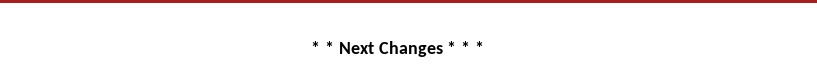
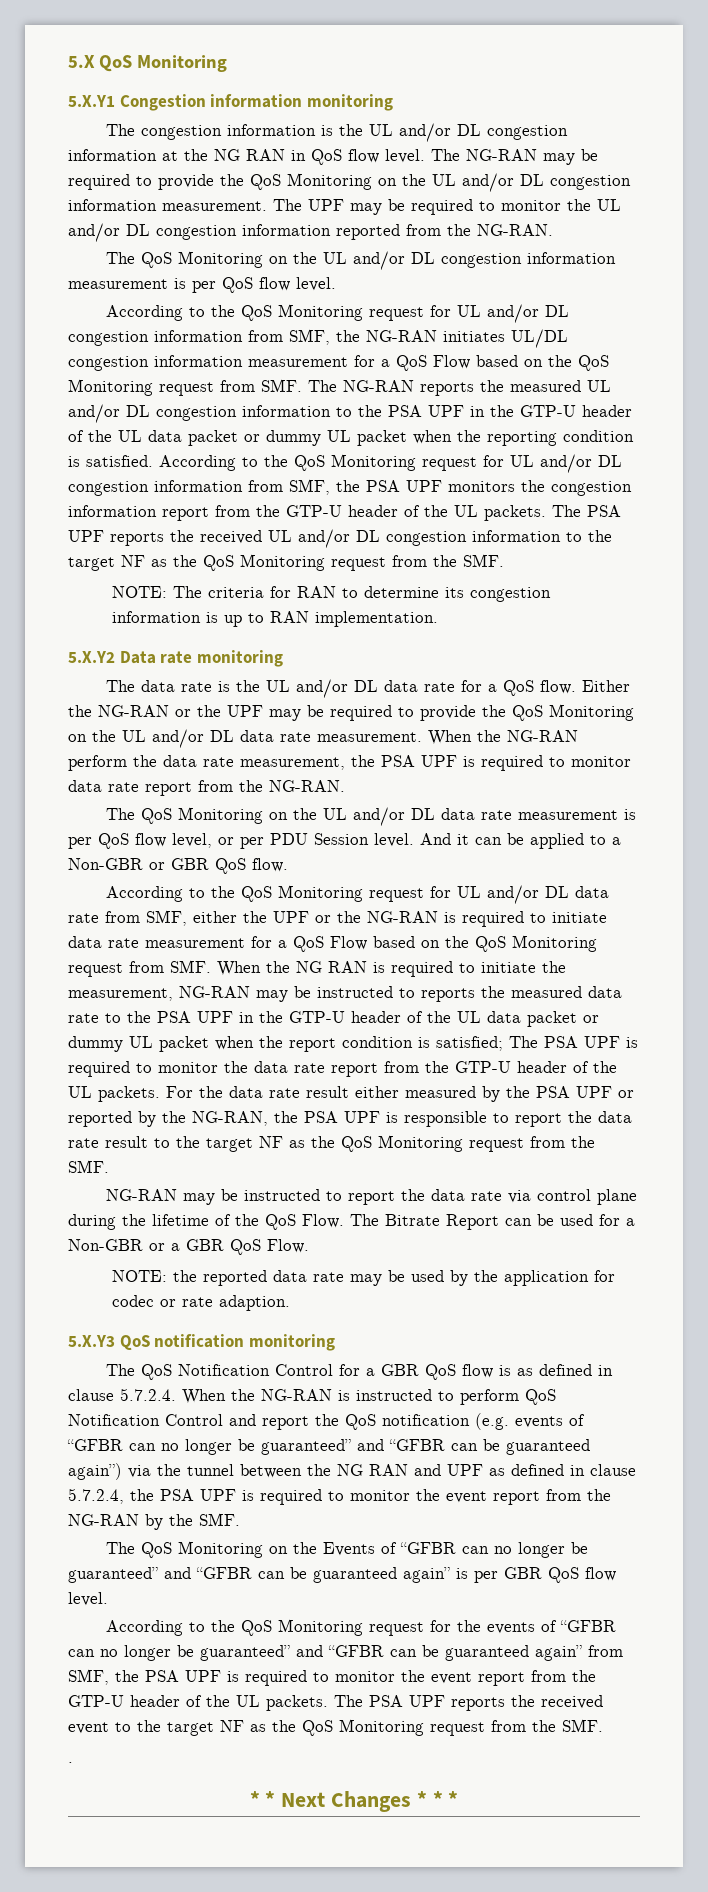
(311, 47) none -> [68,55,227,72] [68,94,393,111] [105,123,568,142] [68,149,598,165] [68,173,631,192] [68,199,621,215] [68,223,553,242] [105,251,616,270] [68,277,336,293] [105,304,569,323] [68,329,568,348] [68,355,609,371] [68,379,611,396] [68,404,632,423] [68,430,634,446] [68,454,622,473] [68,479,632,496] [68,505,621,521] [68,529,612,548] [68,554,504,571] [111,586,551,602] [111,611,438,627] [68,650,283,667] [105,679,630,698] [68,704,634,721] [68,729,578,748] [68,755,631,771] [68,780,345,796] [105,807,636,826] [68,833,621,849] [68,858,288,874] [105,885,609,904] [68,910,607,927] [68,935,597,952] [68,960,566,977] [68,986,622,1002] [68,1011,599,1027] [68,1036,638,1052] [68,1061,617,1077] [68,1086,634,1102] [68,1111,632,1127] [68,1135,595,1152] [68,1160,109,1173] [105,1189,637,1205] [68,1214,635,1230] [68,1239,309,1255] [111,1270,615,1286] [111,1295,290,1311] [68,1334,335,1351] [105,1364,613,1380] [68,1388,556,1405] [68,1413,585,1430] [67,1439,590,1455] [68,1463,636,1480] [68,1488,611,1505] [68,1513,240,1530] [105,1541,588,1558] [68,1567,616,1583] [68,1592,108,1606] [105,1619,616,1636] [68,1645,623,1661] [68,1669,596,1686] [68,1695,603,1711] [68,1719,603,1736] [68,1762,73,1763] 5.X QoS Monitoring // 5.X.Y1 Congestion information monitoring // The congestion information is the UL and/or DL congestion information at the NG RAN in QoS flow level. The NG-RAN may be required to provide the QoS Monitoring on the UL and/or DL congestion information measurement. The UPF may be required to monitor the UL and/or DL congestion information reported from the NG-RAN. // The QoS Monitoring on the UL and/or DL congestion information measurement is per QoS flow level. // According to the QoS Monitoring request for UL and/or DL congestion information from SMF, the NG-RAN initiates UL/DL congestion information measurement for a QoS Flow based on the QoS Monitoring request from SMF. The NG-RAN reports the measured UL and/or DL congestion information to the PSA UPF in the GTP-U header of the UL data packet or dummy UL packet when the reporting condition is satisfied. According to the QoS Monitoring request for UL and/or DL congestion information from SMF, the PSA UPF monitors the congestion information report from the GTP-U header of the UL packets. The PSA UPF reports the received UL and/or DL congestion information to the target NF as the QoS Monitoring request from the SMF. // NOTE: The criteria for RAN to determine its congestion information is up to RAN implementation. // 5.X.Y2 Data rate monitoring // The data rate is the UL and/or DL data rate for a QoS flow. Either the NG-RAN or the UPF may be required to provide the QoS Monitoring on the UL and/or DL data rate measurement. When the NG-RAN perform the data rate measurement, the PSA UPF is required to monitor data rate report from the NG-RAN. // The QoS Monitoring on the UL and/or DL data rate measurement is per QoS flow level, or per PDU Session level. And it can be applied to a Non-GBR or GBR QoS flow. // According to the QoS Monitoring request for UL and/or DL data rate from SMF, either the UPF or the NG-RAN is required to initiate data rate measurement for a QoS Flow based on the QoS Monitoring request from SMF. When the NG RAN is required to initiate the measurement, NG-RAN may be instructed to reports the measured data rate to the PSA UPF in the GTP-U header of the UL data packet or dummy UL packet when the report condition is satisfied; The PSA UPF is required to monitor the data rate report from the GTP-U header of the UL packets. For the data rate result either measured by the PSA UPF or reported by the NG-RAN, the PSA UPF is responsible to report the data rate result to the target NF as the QoS Monitoring request from the SMF. // NG-RAN may be instructed to report the data rate via control plane during the lifetime of the QoS Flow. The Bitrate Report can be used for a Non-GBR or a GBR QoS Flow. // NOTE: the reported data rate may be used by the application for codec or rate adaption. // 5.X.Y3 QoS notification monitoring // The QoS Notification Control for a GBR QoS flow is as defined in clause 5.7.2.4. When the NG-RAN is instructed to perform QoS Notification Control and report the QoS notification (e.g. events of “GFBR can no longer be guaranteed” and “GFBR can be guaranteed again”) via the tunnel between the NG RAN and UPF as defined in clause 5.7.2.4, the PSA UPF is required to monitor the event report from the NG-RAN by the SMF. // The QoS Monitoring on the Events of “GFBR can no longer be guaranteed” and “GFBR can be guaranteed again” is per GBR QoS flow level. // According to the QoS Monitoring request for the events of “GFBR can no longer be guaranteed” and “GFBR can be guaranteed again” from SMF, the PSA UPF is required to monitor the event report from the GTP-U header of the UL packets. The PSA UPF reports the received event to the target NF as the QoS Monitoring request from the SMF. // . //

